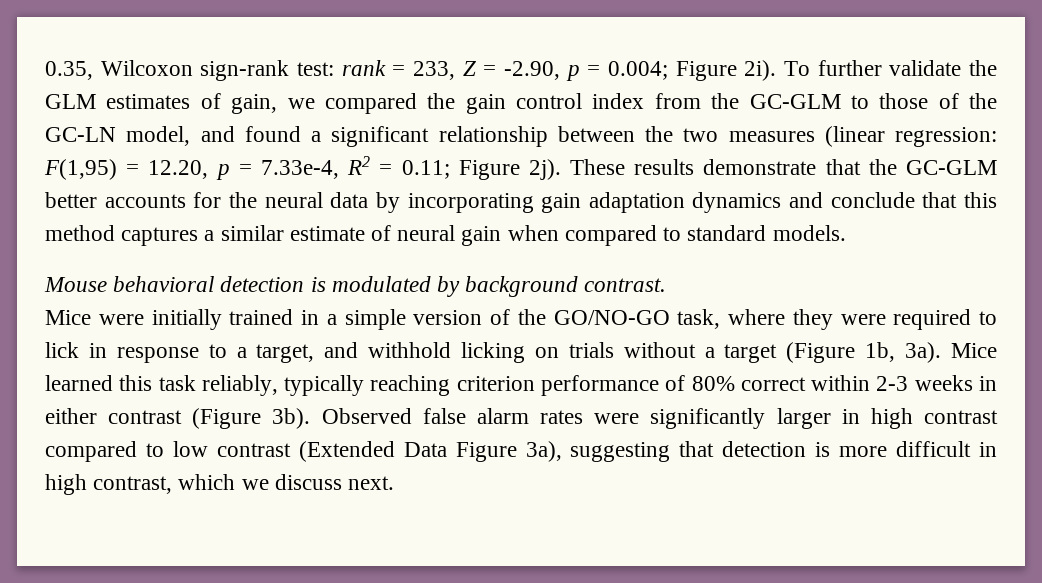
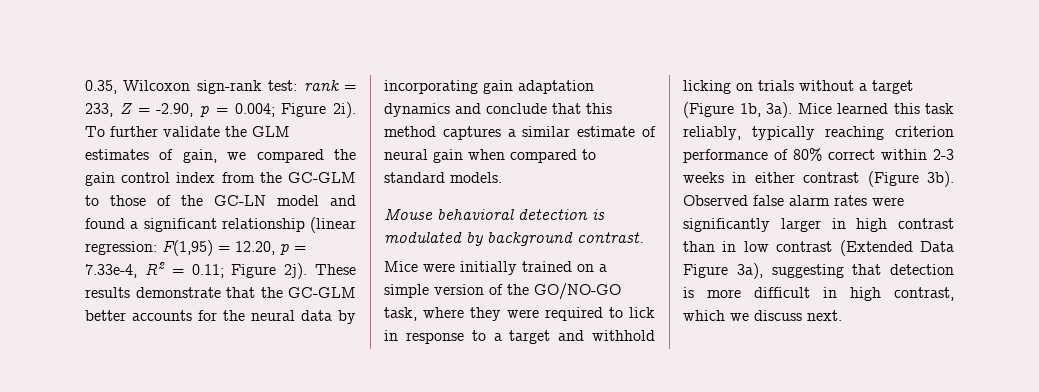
[126,126,191,146] model, -> [277,195,319,206] model
[557,126,815,142] between the two measures -> (305, 225) none
[301,310,319,325] in -> [577,264,594,272] on
[256,344,315,363] target, -> [509,330,551,344] target
[45,441,164,462] compared to -> [683,241,737,252] than in

